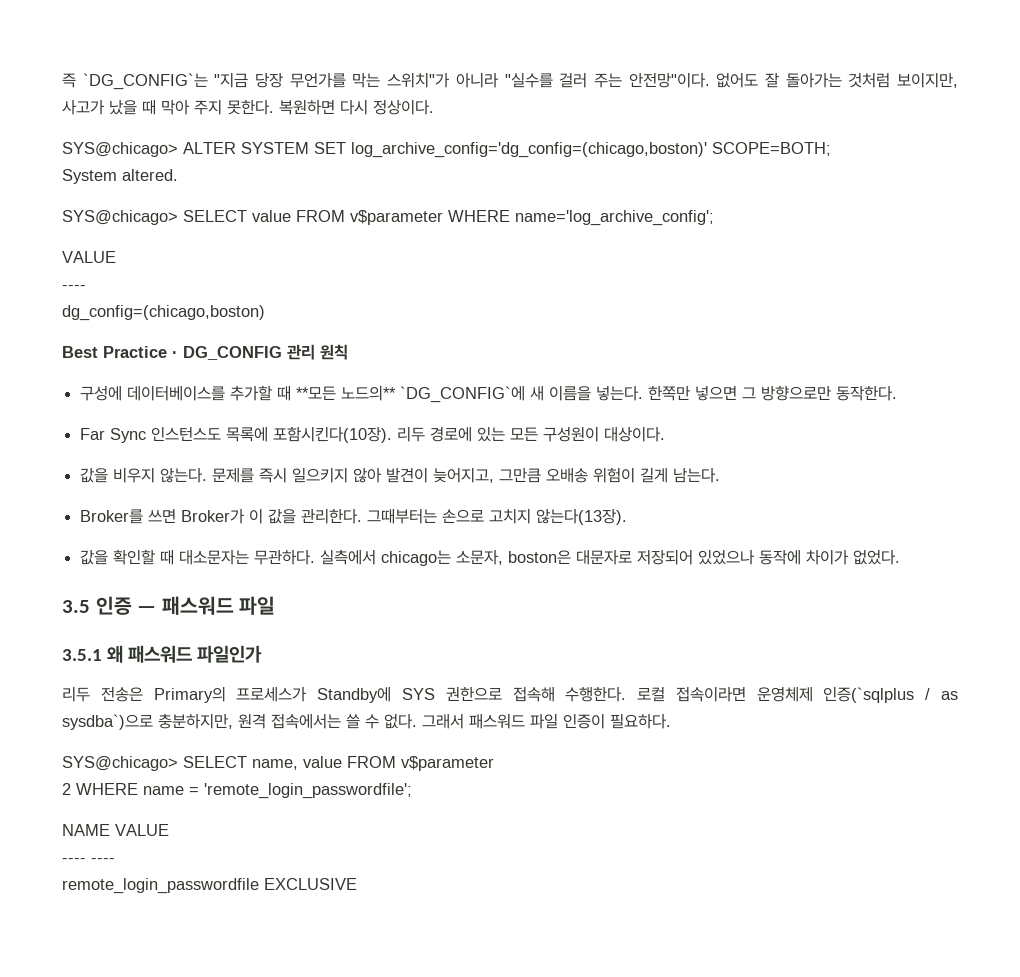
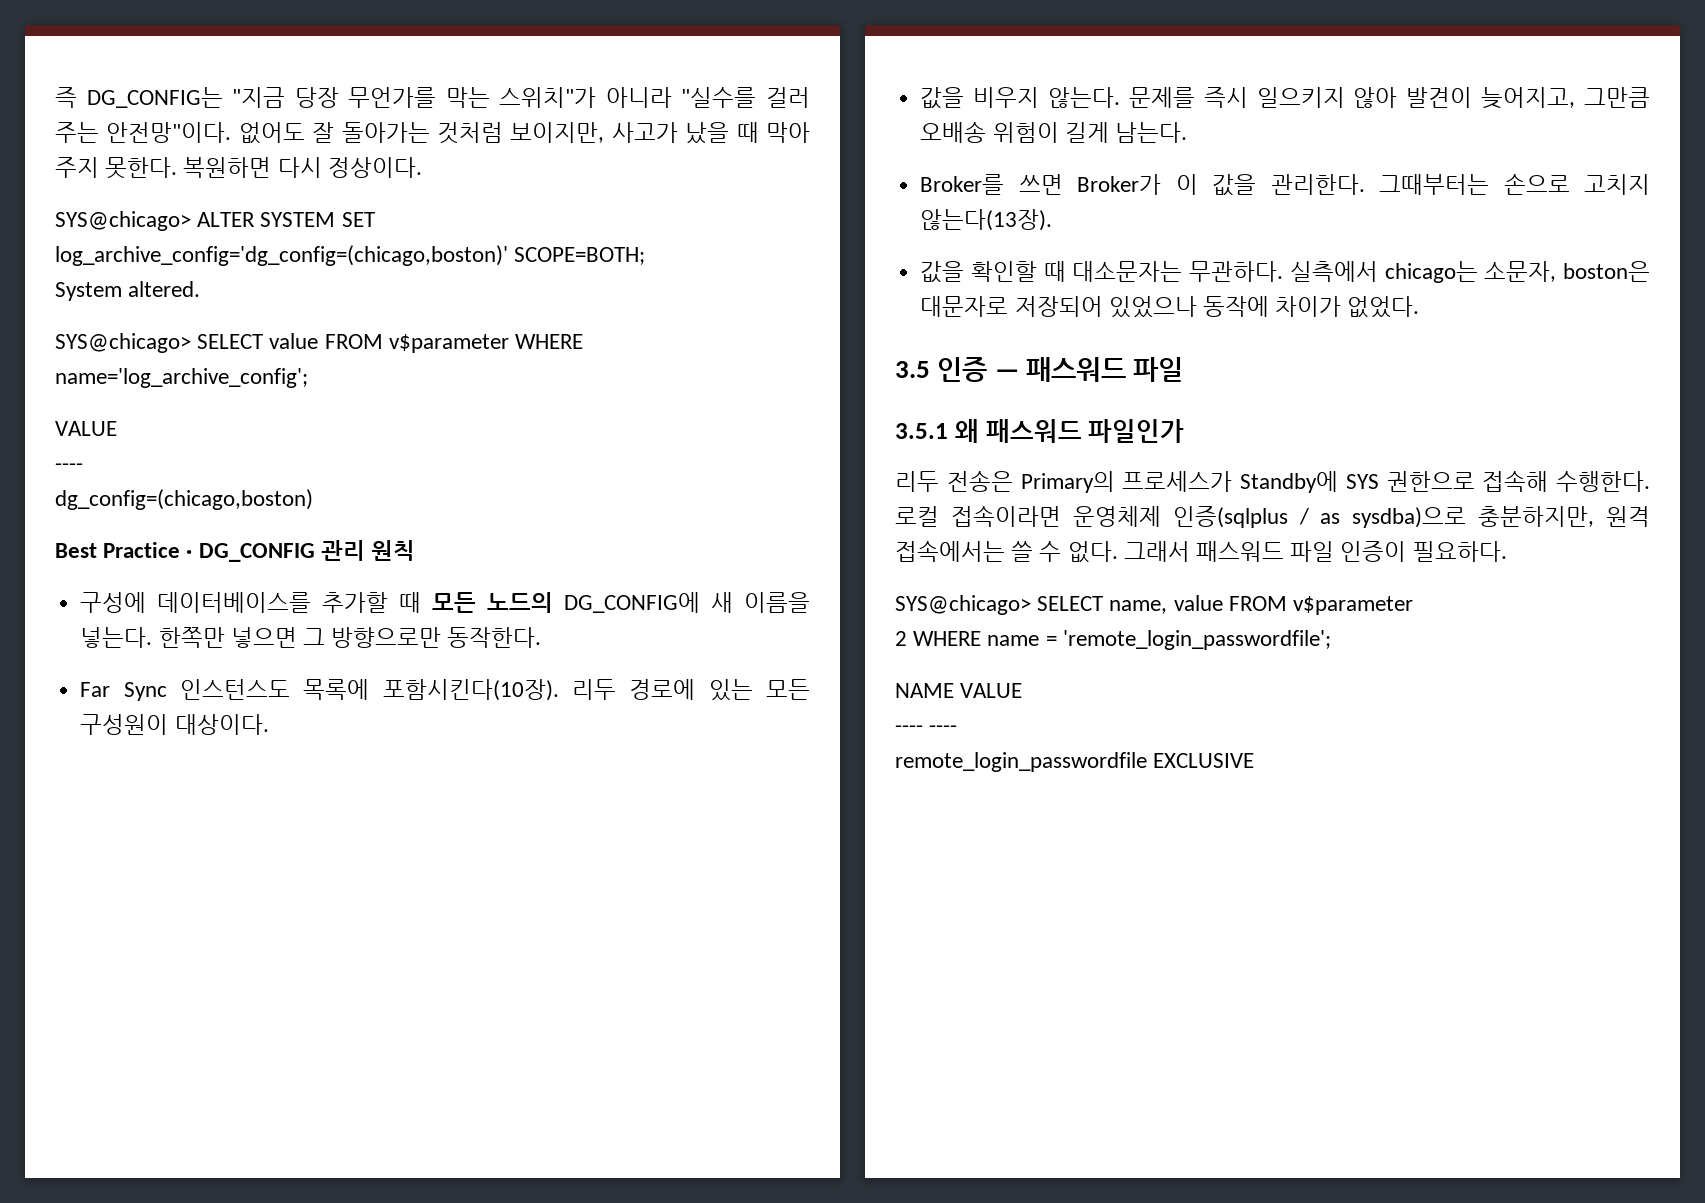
[82,73,208,90] `DG_CONFIG`는 -> [86,87,223,108] DG_CONFIG는
[296,385,526,403] **모든 노드의** `DG_CONFIG`에 -> [432,592,701,613] 모든 노드의 DG_CONFIG에
[823,687,915,703] 인증(`sqlplus -> [1172,506,1288,528] 인증(sqlplus
[62,714,153,730] sysdba`)으로 -> [1352,507,1467,528] sysdba)으로

